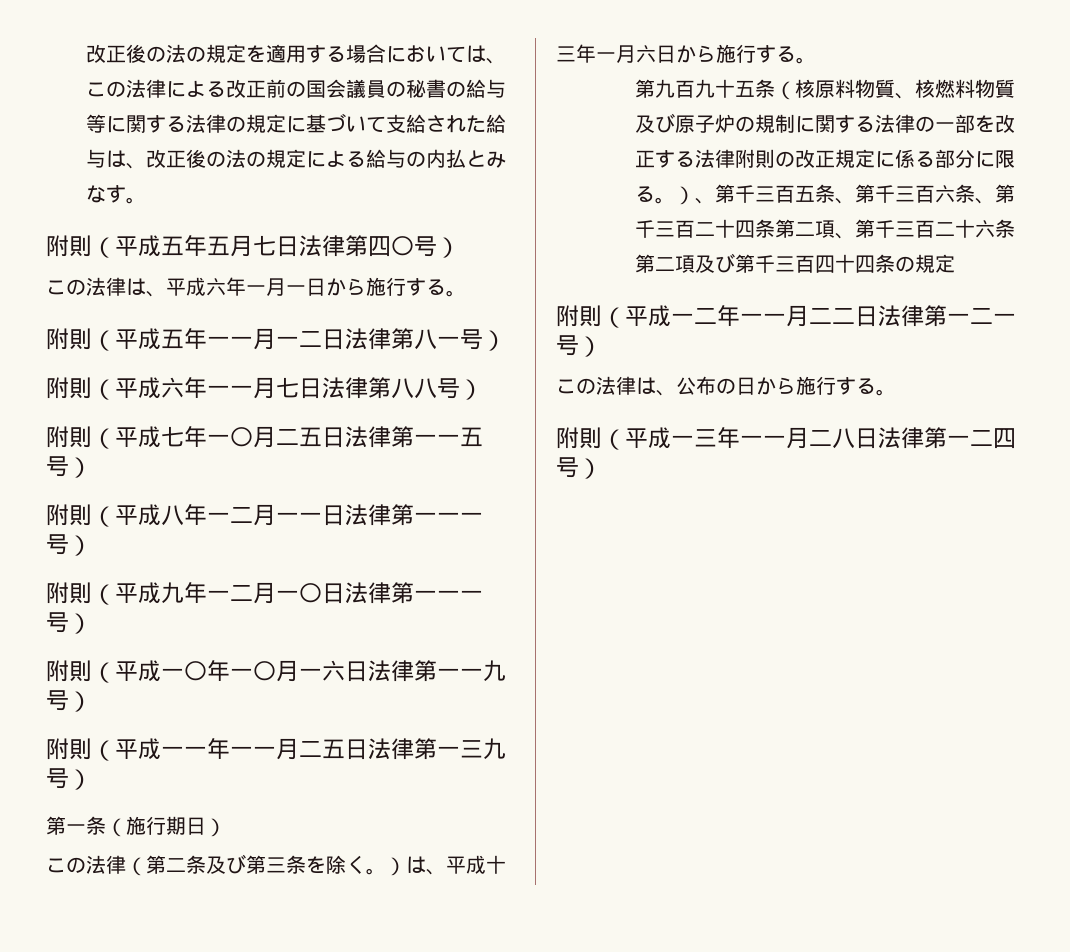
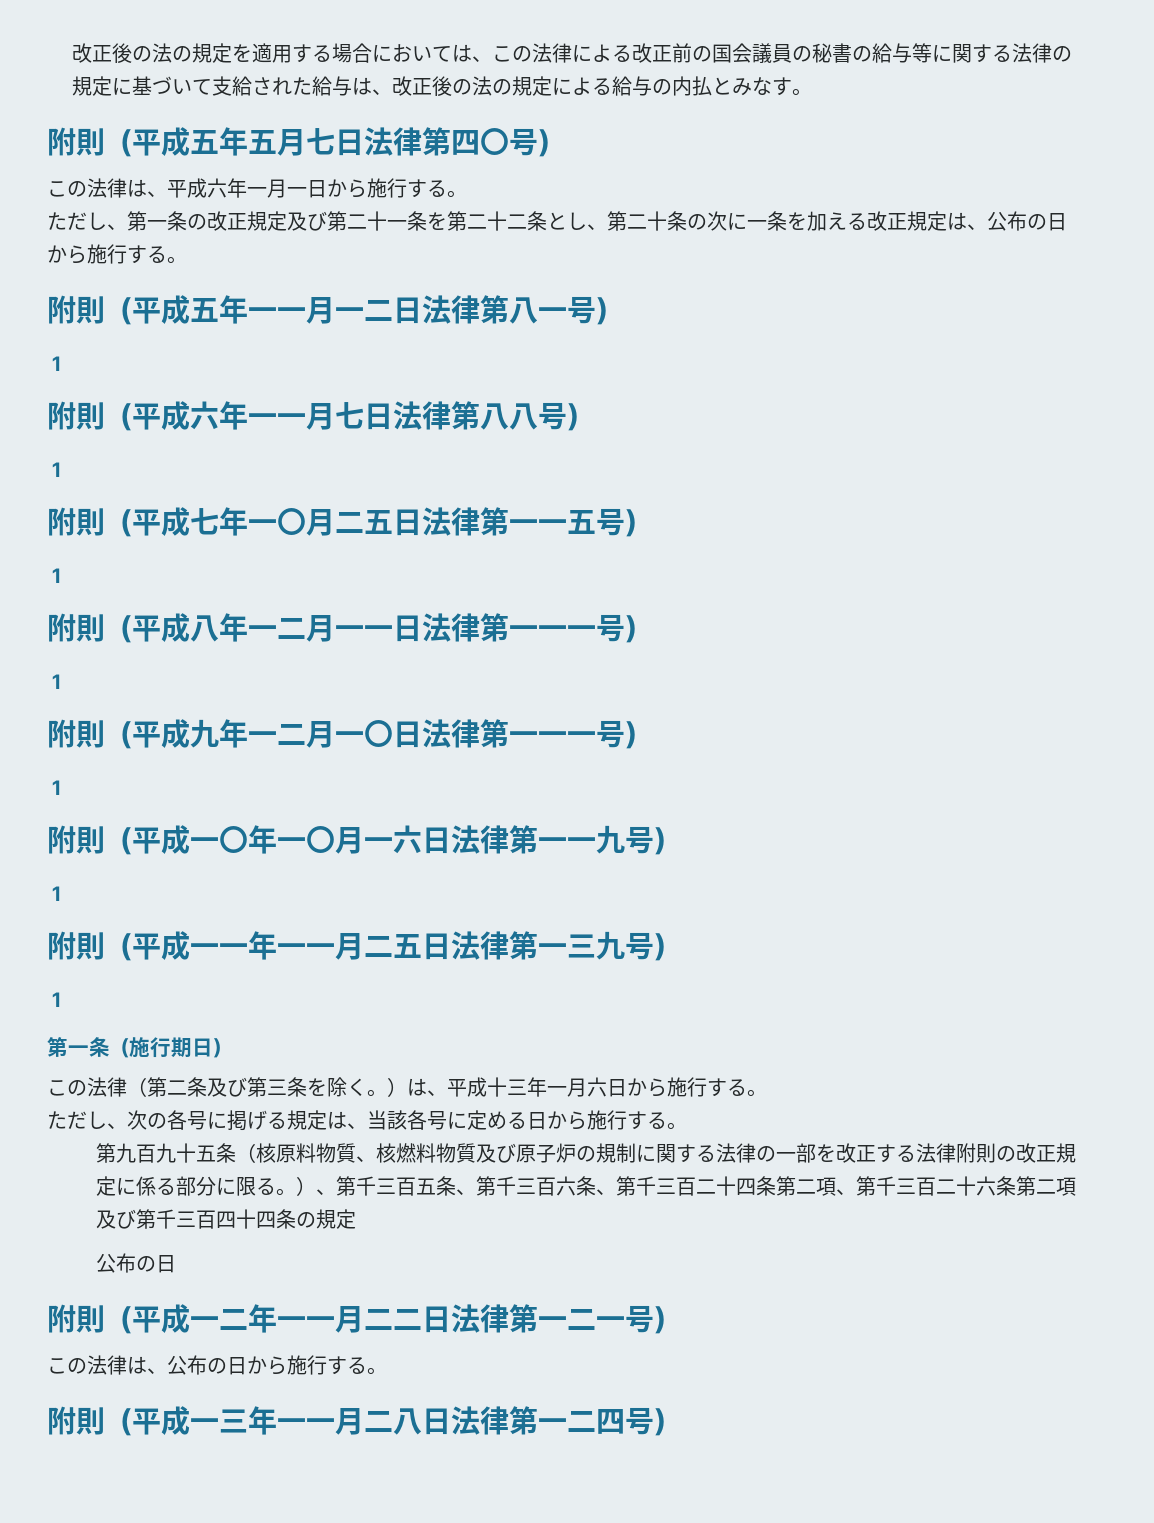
(466, 293) none -> [47,211,1067,231] [47,244,187,264] // ただし、第一条の改正規定及び第二十一条を第二十二条とし、第二十条の次に一条を加える改正規定は、公布の日から施行する。
(506, 340) none -> [47,356,66,371] // １
(483, 389) none -> [47,462,66,477] // １
(92, 467) none -> [47,568,66,583] // １
(92, 545) none -> [47,674,66,689] // １
(92, 623) none -> [47,780,66,795] // １
(92, 701) none -> [47,886,66,901] // １
(92, 779) none -> [47,992,66,1007] // １
(816, 60) none -> [47,1110,687,1131] // ただし、次の各号に掲げる規定は、当該各号に定める日から施行する。
(956, 263) none -> [96,1253,177,1273] // 公布の日

